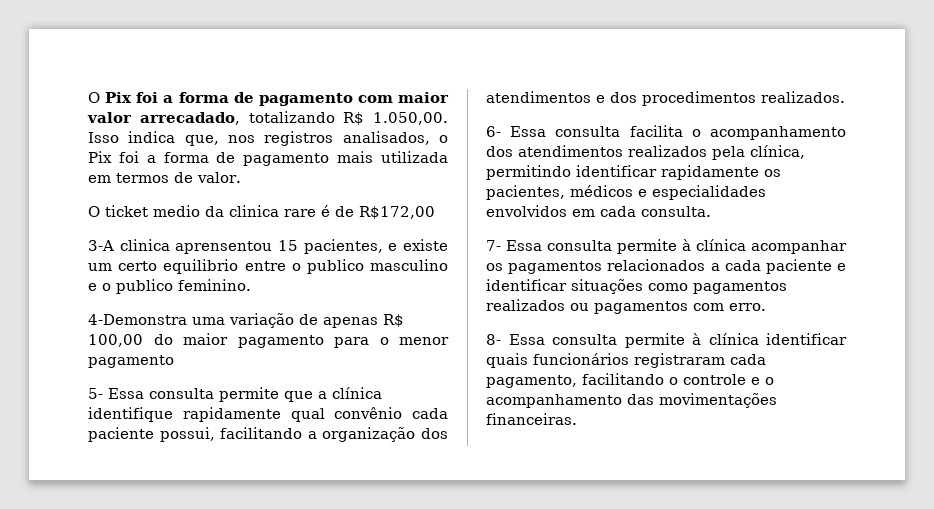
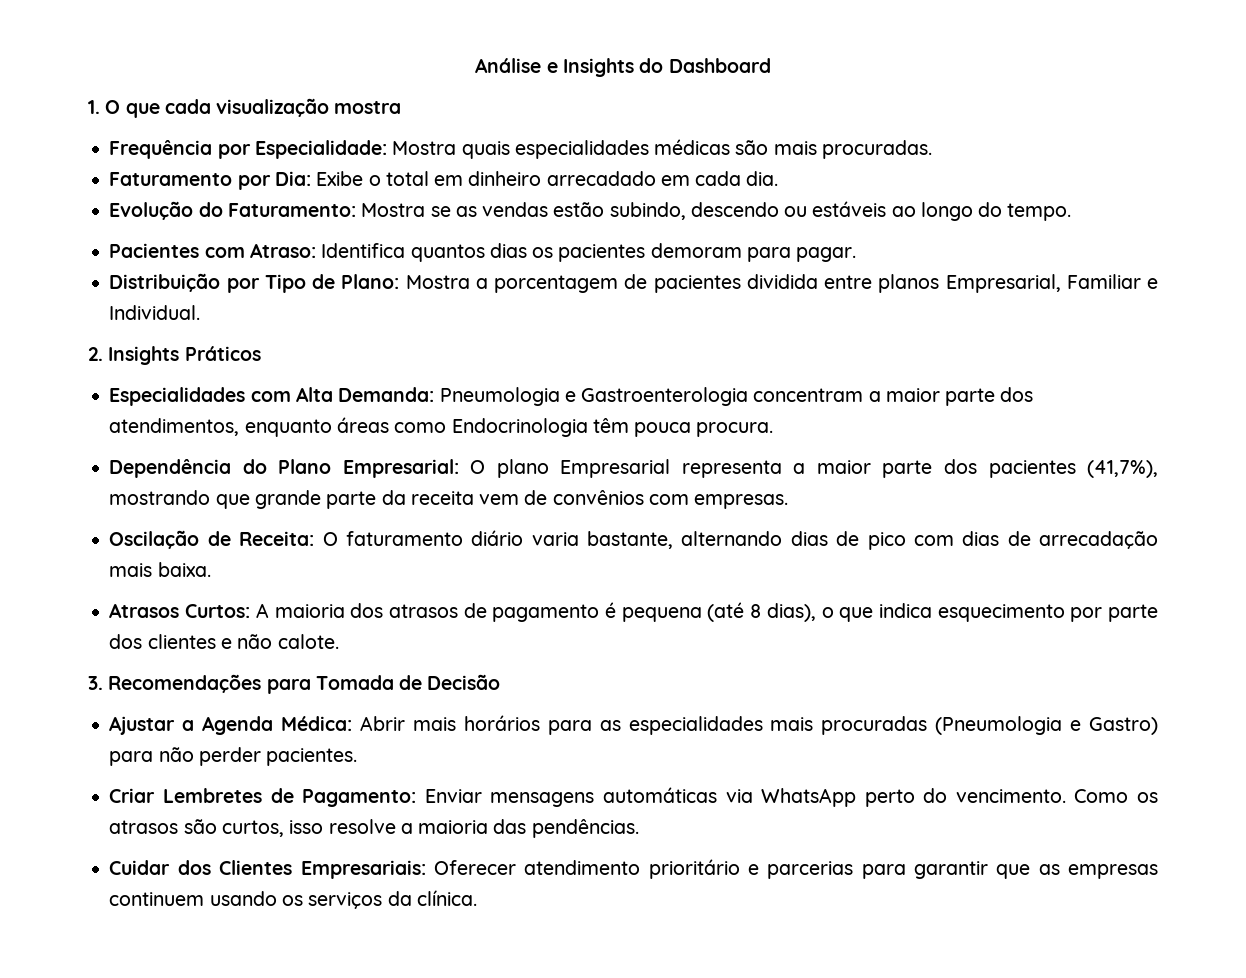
[88,92,449,106] [87,111,448,125] [88,131,448,146] [88,151,448,166] [88,172,241,183] [88,205,435,219] [88,239,448,254] [88,259,448,274] [88,279,251,294] [88,313,404,328] [88,333,449,348] [88,355,174,368] [88,387,382,402] [88,407,448,422] [88,427,448,442] [486,91,845,106] [486,125,846,140] [486,145,805,160] [486,165,781,180] [486,185,766,200] [486,205,711,217] [486,239,847,254] [486,259,846,274] [486,279,787,294] [486,299,766,314] [486,333,847,348] [486,353,766,368] [486,373,774,388] [486,393,777,408] [486,413,577,425] O Pix foi a forma de pagamento com maior valor arrecadado, totalizando R$ 1.050,00. Isso indica que, nos registros analisados, o Pix foi a forma de pagamento mais utilizada em termos de valor. // O ticket medio da clinica rare é de R$172,00 // 3-A clinica aprensentou 15 pacientes, e existe um certo equilibrio entre o publico masculino e o publico feminino. // 4-Demonstra uma variação de apenas R$ 100,00 do maior pagamento para o menor pagamento // 5- Essa consulta permite que a clínica identifique rapidamente qual convênio cada paciente possui, facilitando a organização dos atendimentos e dos procedimentos realizados. // 6- Essa consulta facilita o acompanhamento dos atendimentos realizados pela clínica, permitindo identificar rapidamente os pacientes, médicos e especialidades envolvidos em cada consulta. // 7- Essa consulta permite à clínica acompanhar os pagamentos relacionados a cada paciente e identificar situações como pagamentos realizados ou pagamentos com erro. // 8- Essa consulta permite à clínica identificar quais funcionários registraram cada pagamento, facilitando o controle e o acompanhamento das movimentações financeiras. -> [475,58,771,77] [88,98,402,118] [109,139,932,159] [109,171,779,190] [109,201,1072,221] [109,243,857,262] [109,273,1159,293] [109,305,201,320] [88,346,261,365] [109,387,1034,406] [109,417,774,437] [109,459,1158,478] [109,490,789,509] [109,530,1158,550] [109,562,211,577] [109,602,1158,622] [109,634,339,649] [88,674,501,694] [109,715,1158,735] [109,747,358,766] [109,787,1158,807] [109,819,639,838] [109,859,1159,879] [109,890,477,909] Análise e Insights do Dashboard // 1. O que cada visualização mostra // Frequência por Especialidade: Mostra quais especialidades médicas são mais procuradas. // Faturamento por Dia: Exibe o total em dinheiro arrecadado em cada dia. // Evolução do Faturamento: Mostra se as vendas estão subindo, descendo ou estáveis ao longo do tempo. // Pacientes com Atraso: Identifica quantos dias os pacientes demoram para pagar. // Distribuição por Tipo de Plano: Mostra a porcentagem de pacientes dividida entre planos Empresarial, Familiar e Individual. // 2. Insights Práticos // Especialidades com Alta Demanda: Pneumologia e Gastroenterologia concentram a maior parte dos atendimentos, enquanto áreas como Endocrinologia têm pouca procura. // Dependência do Plano Empresarial: O plano Empresarial representa a maior parte dos pacientes (41,7%), mostrando que grande parte da receita vem de convênios com empresas. // Oscilação de Receita: O faturamento diário varia bastante, alternando dias de pico com dias de arrecadação mais baixa. // Atrasos Curtos: A maioria dos atrasos de pagamento é pequena (até 8 dias), o que indica esquecimento por parte dos clientes e não calote. // 3. Recomendações para Tomada de Decisão // Ajustar a Agenda Médica: Abrir mais horários para as especialidades mais procuradas (Pneumologia e Gastro) para não perder pacientes. // Criar Lembretes de Pagamento: Enviar mensagens automáticas via WhatsApp perto do vencimento. Como os atrasos são curtos, isso resolve a maioria das pendências. // Cuidar dos Clientes Empresariais: Oferecer atendimento prioritário e parcerias para garantir que as empresas continuem usando os serviços da clínica.

